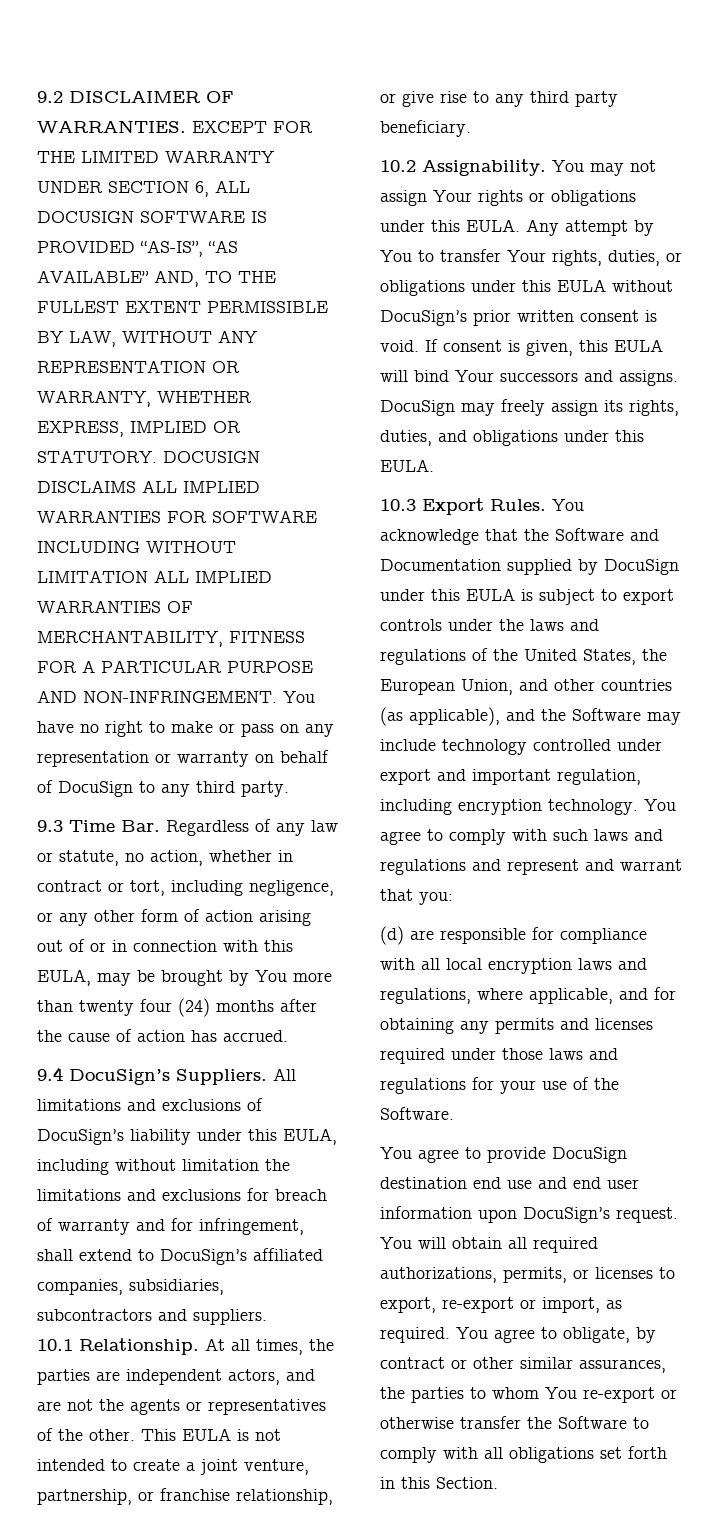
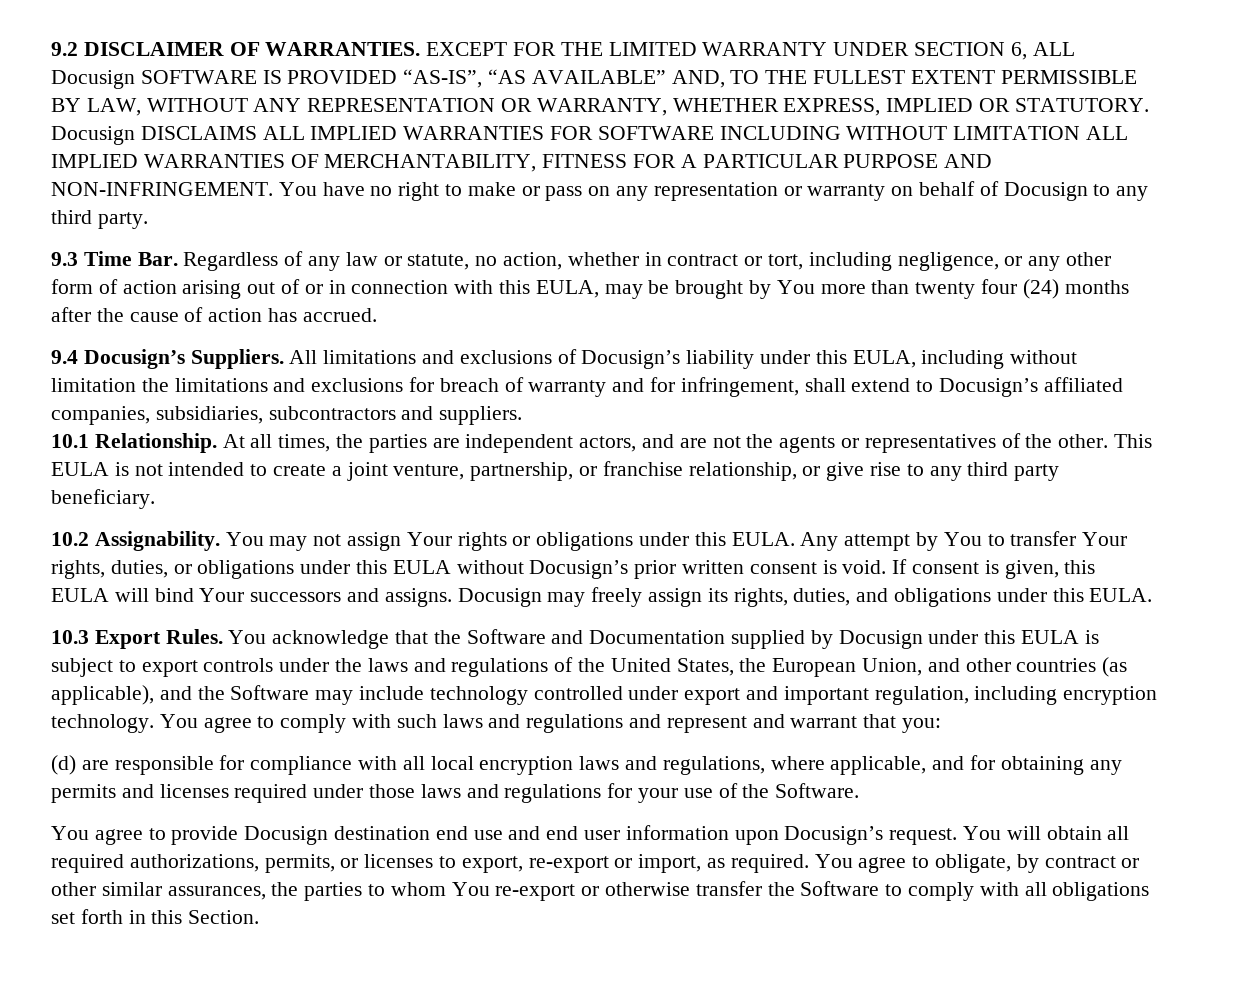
[37,211,134,223] DOCUSIGN -> [51,70,135,89] Docusign
[163,451,260,463] DOCUSIGN -> [51,126,135,145] Docusign
[58,781,133,797] DocuSign -> [1003,182,1088,201] Docusign
[69,1069,170,1085] DocuSign’s -> [83,349,185,369] Docusign’s
[37,1129,124,1145] DocuSign’s -> [581,350,681,369] Docusign’s
[160,1249,247,1265] DocuSign’s -> [939,378,1039,397] Docusign’s
[380,310,467,326] DocuSign’s -> [529,560,629,579] Docusign’s
[380,400,455,416] DocuSign -> [457,588,542,607] Docusign
[604,559,679,575] DocuSign -> [838,630,923,649] Docusign
[552,1147,627,1163] DocuSign -> [244,826,329,845] Docusign
[523,1207,610,1223] DocuSign’s -> [784,826,884,845] Docusign’s

